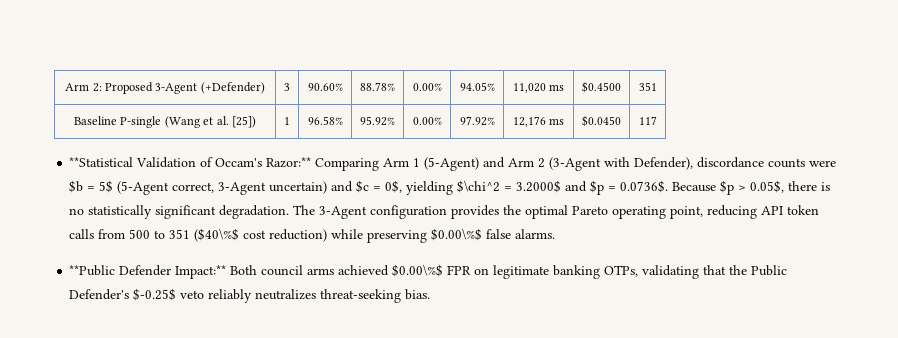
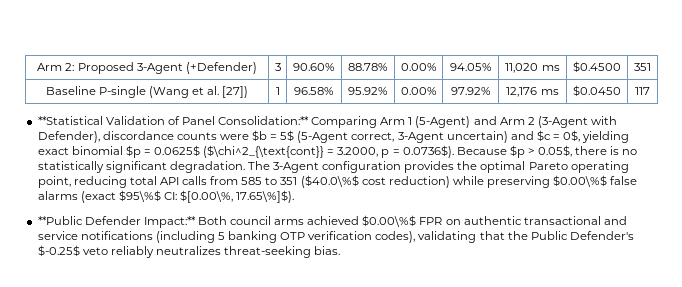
[231,116,256,128] [25]) -> [222,86,249,98] [27])
[215,157,312,168] Occam's Razor:** -> [181,116,310,125] Panel Consolidation:**
[457,180,669,195] $\chi^2 = 3.2000$ and $p = 0.0736$. -> [37,145,454,158] exact binomial $p = 0.0625$ ($\chi^2_{\text{cont}} = 3.2000, p = 0.0736$).
[761,205,820,215] API token -> [129,176,179,185] total API
[129,229,151,239] 500 -> [241,177,263,185] 585
[194,228,240,242] ($40\%$ -> [300,175,359,188] ($40.0\%$
[515,229,556,239] alarms. -> [37,190,295,203] alarms (exact $95\%$ CI: $[0.00\%, 17.65\%]$).
[493,265,639,279] legitimate banking OTPs, -> [463,216,627,225] [37,231,416,243] authentic transactional and service notifications (including 5 banking OTP verification codes),

